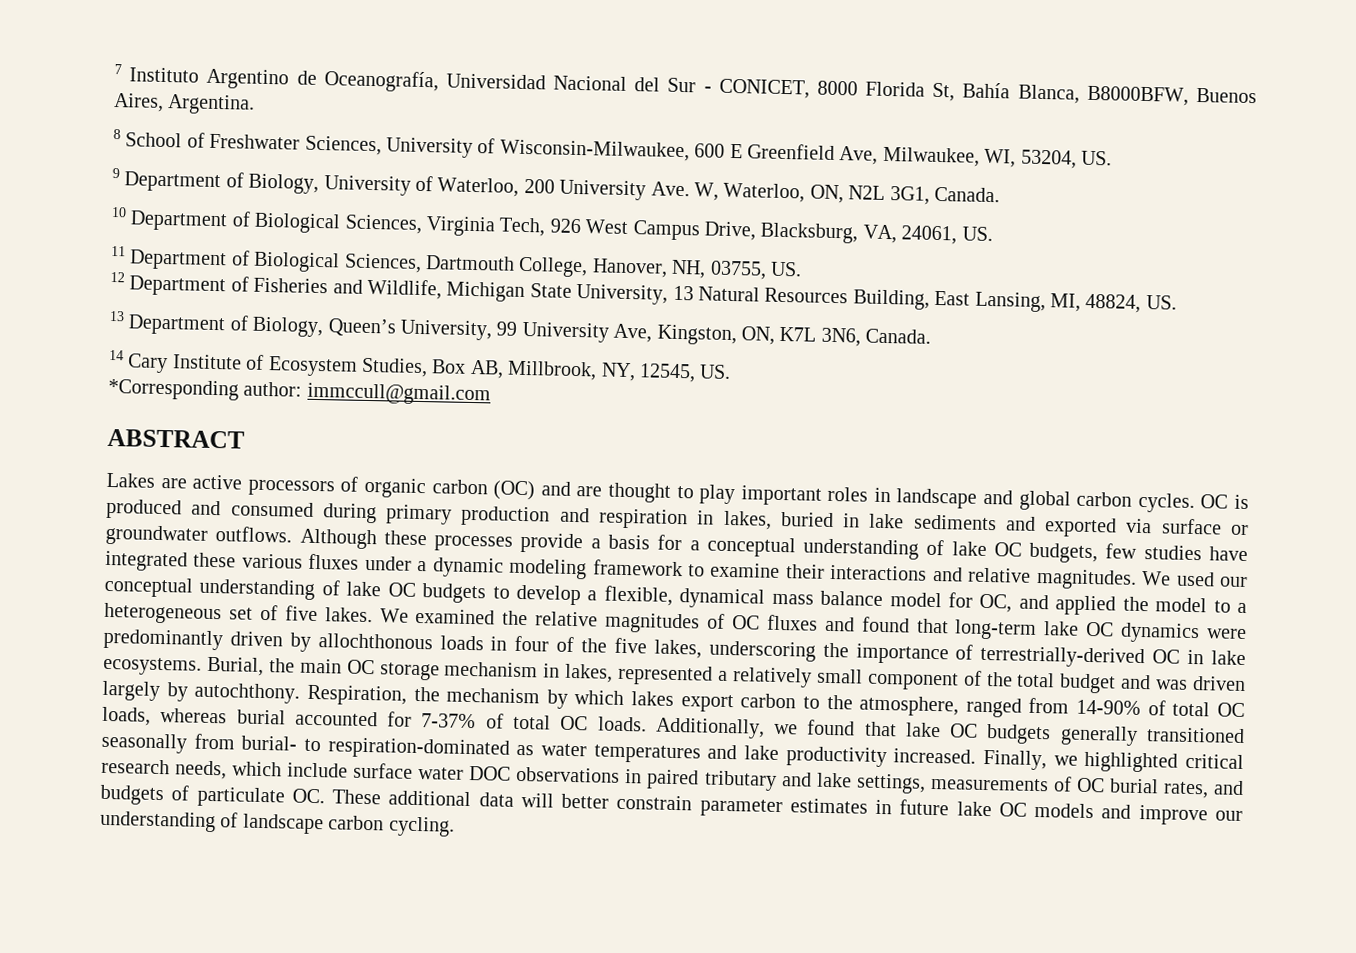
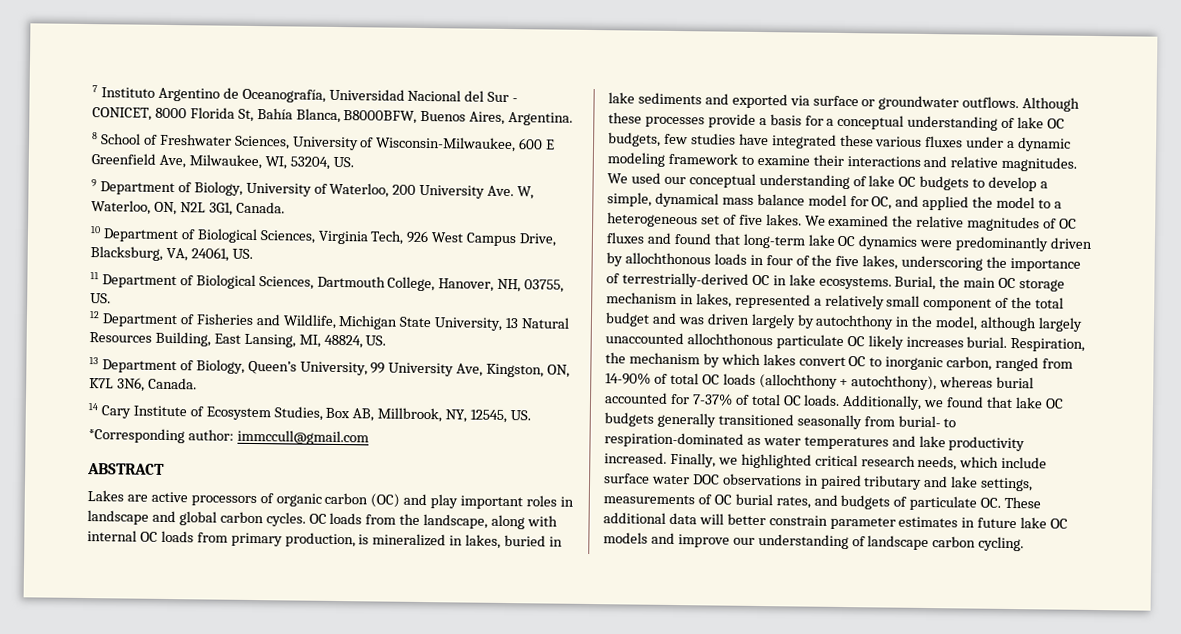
[576,482,694,503] are thought to -> (428, 499) none
[1234,494,1250,510] [106,498,688,530] is produced and consumed during primary production and respiration -> [329,512,559,530] [87,530,447,548] loads from the landscape, along with internal OC loads from primary production, is mineralized
[603,585,673,606] flexible, -> [607,192,652,207] simple,
[194,682,301,704] autochthony. -> [815,314,1084,332] [605,332,1008,350] autochthony in the model, although largely unaccounted allochthonous particulate OC likely increases burial.
[680,693,960,717] export carbon to the atmosphere, -> [798,356,993,371] convert OC to inorganic carbon,
[102,706,151,726] loads, -> [722,373,938,391] loads (allochthony + autochthony),

